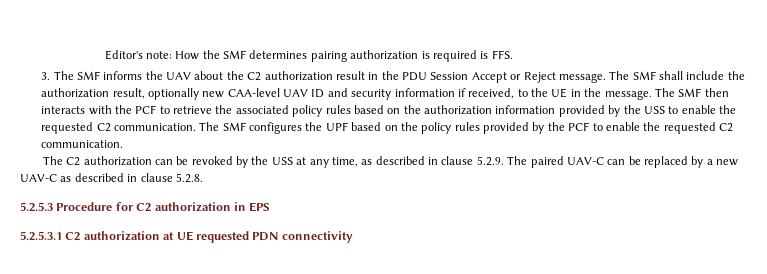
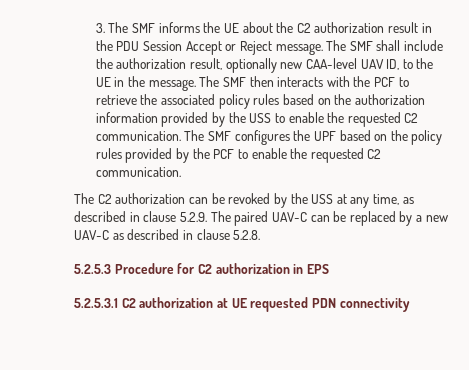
[104,50,513,62] Editor's note: How the SMF determines pairing authorization is required is FFS. // -> (95, 28) none
[166,72,192,80] UAV -> [223,23,239,33] UE
[311,88,515,100] ID and security information if received, -> [386,59,400,70] ID,

